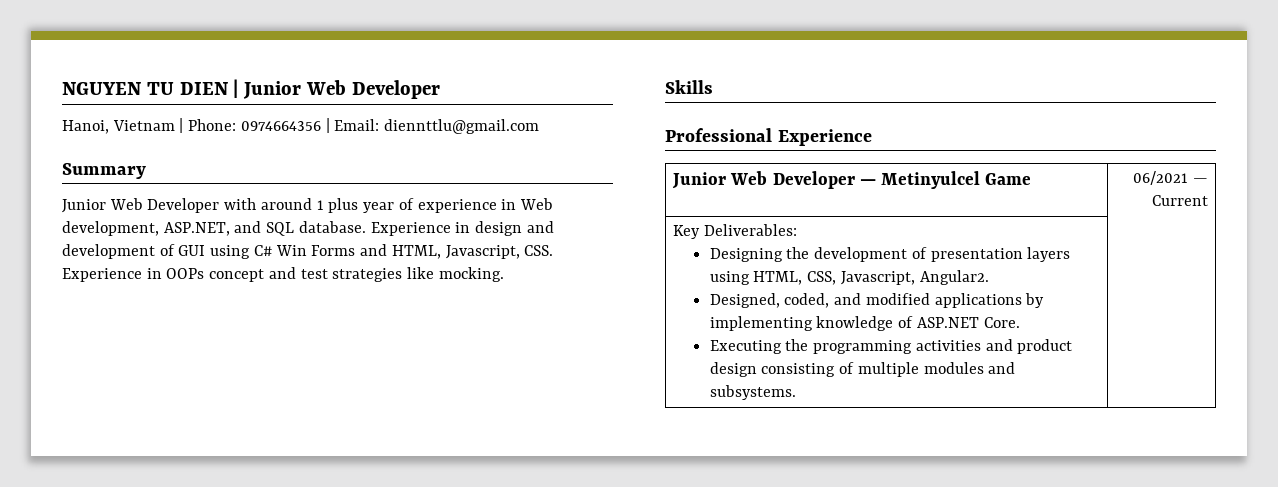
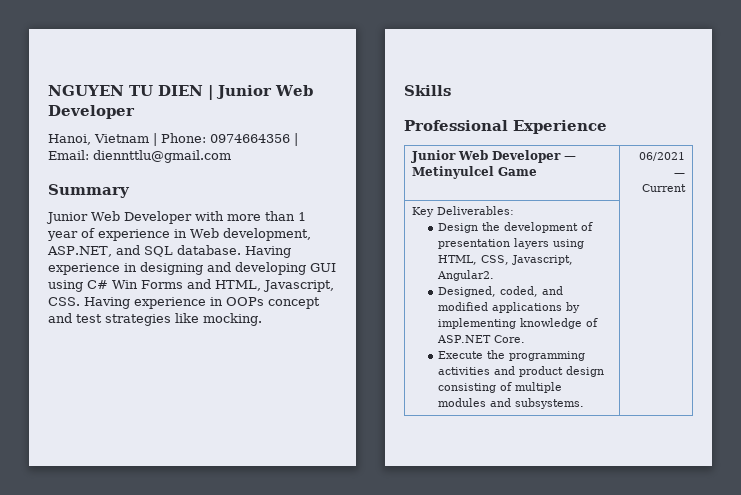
[260,198,359,213] around 1 plus -> [226,211,306,221] more than 1
[370,221,554,236] [62,244,175,259] Experience in design and development of -> [244,246,291,258] [48,262,306,275] Having experience in designing and developing
[62,268,142,282] Experience -> [84,297,206,309] Having experience
[709,248,783,262] Designing -> [438,223,479,233] Design
[709,340,782,354] Executing -> [438,351,484,359] Execute

